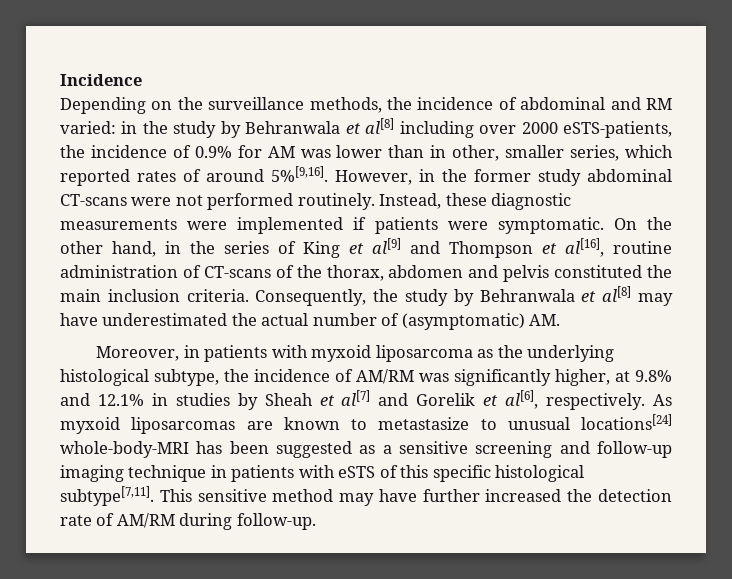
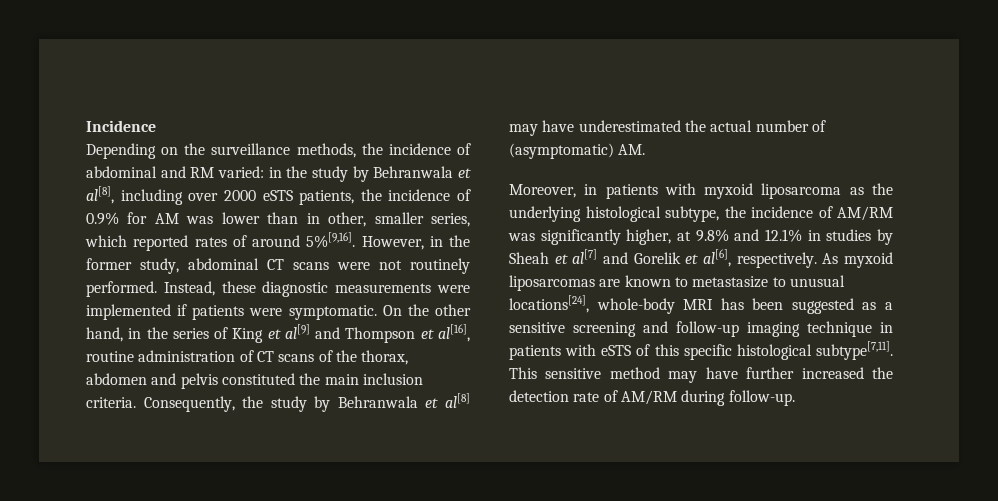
[365,118,395,134] al[8] -> [86,186,114,204] al[8],
[563,121,672,138] eSTS-patients, -> [262,190,355,205] eSTS patients,
[538,169,672,186] [60,193,375,210] study abdominal CT-scans were not performed routinely. -> [140,258,470,274] [86,281,157,297] study, abdominal CT scans were not routinely performed.
[203,266,271,278] CT-scans -> [256,351,315,362] CT scans
[581,414,672,430] [60,441,189,458] locations[24] whole-body-MRI -> [509,295,714,314] locations[24], whole-body MRI

